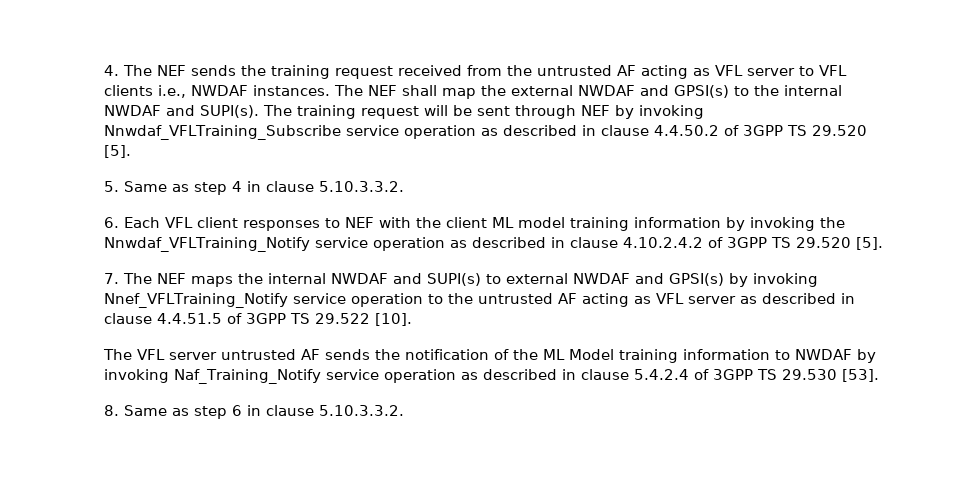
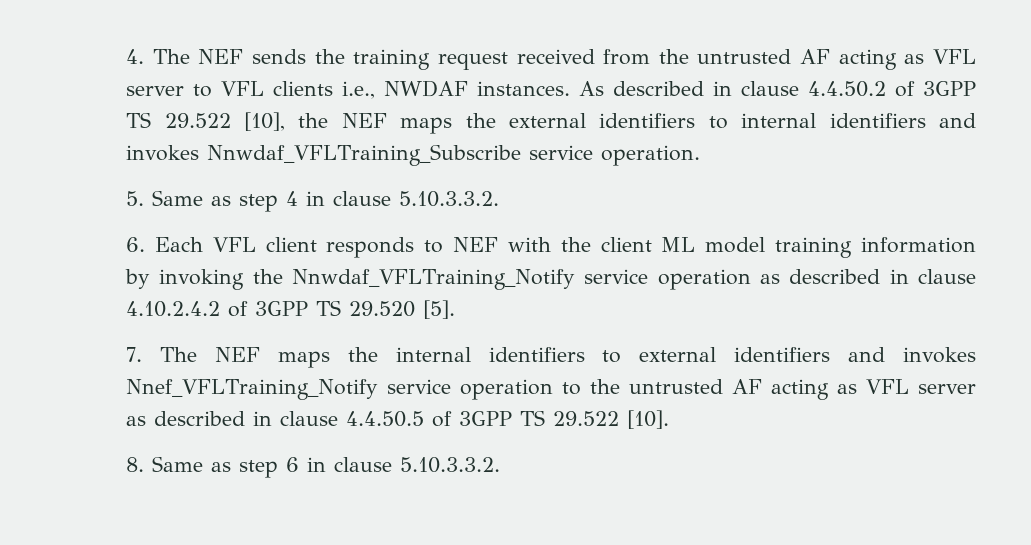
[334,85,843,99] [104,105,705,119] [104,125,499,140] The NEF shall map the external NWDAF and GPSI(s) to the internal NWDAF and SUPI(s). The training request will be sent through NEF by invoking Nnwdaf_VFLTraining_Subscribe service operation as -> [579,81,605,96] As
[812,125,868,136] [104,145,132,158] 29.520 [5]. -> [164,112,977,134] [126,144,701,166] 29.522 [10], the NEF maps the external identifiers to internal identifiers and invokes Nnwdaf_VFLTraining_Subscribe service operation.
[243,220,321,231] responses -> [326,237,415,258] responds
[331,273,819,287] NWDAF and SUPI(s) to external NWDAF and GPSI(s) by invoking -> [488,347,976,363] identifiers to external identifiers and invokes
[157,313,223,324] 4.4.51.5 -> [346,411,425,427] 4.4.50.5
[103,349,877,363] [104,369,880,384] // The VFL server untrusted AF sends the notification of the ML Model training information to NWDAF by invoking Naf_Training_Notify service operation as described in clause 5.4.2.4 of 3GPP TS 29.530 [53]. -> (670, 419) none

